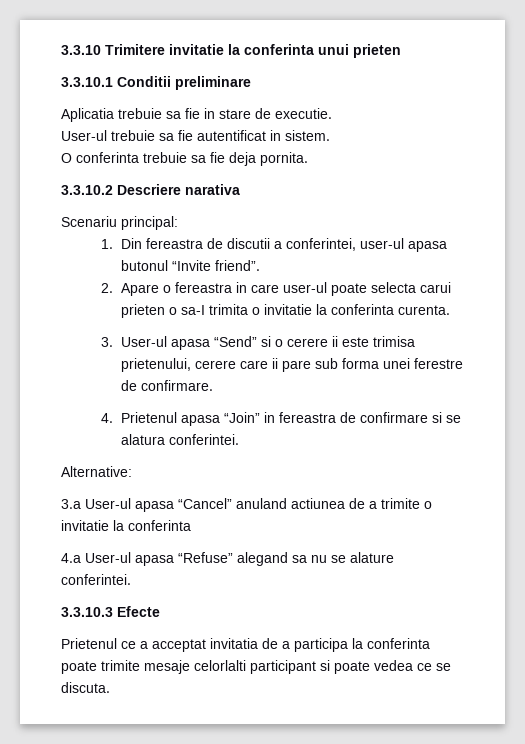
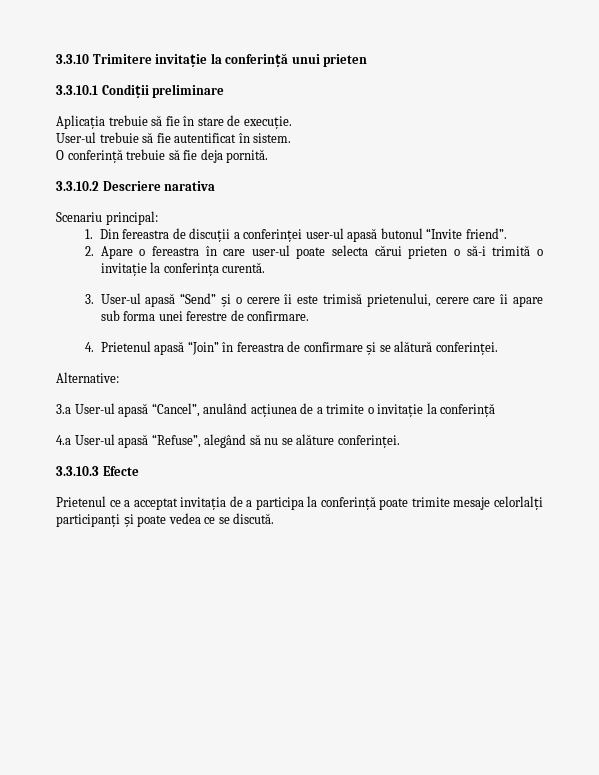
[169,44,314,55] invitatie la conferinta -> [155,53,289,67] invitație la conferință
[117,76,171,87] Conditii -> [101,84,149,98] Condiții
[61,108,215,122] Aplicatia trebuie sa fie in -> [56,115,195,129] Aplicația trebuie să fie în
[275,108,332,119] executie. -> [243,116,292,129] execuție.
[159,133,174,141] sa -> [142,132,154,143] să
[270,130,281,141] in -> [238,133,250,143] în
[76,152,206,163] conferinta trebuie sa -> [67,149,180,163] conferință trebuie să
[260,152,308,166] pornita. -> [226,149,269,163] pornită.
[226,238,447,252] discutii a conferintei, user-ul apasa -> [189,228,378,242] discuții a conferinței user-ul apasă
[235,282,247,293] in -> [205,246,217,256] în
[419,282,451,293] carui -> [374,245,402,256] cărui
[180,304,450,315] [100,336,415,350] sa-I trimita o invitatie la conferinta curenta. // 3. User-ul apasa “Send” si o cerere ii este trimisa -> [466,245,543,256] [100,262,266,276] [85,293,362,307] să-i trimită o invitație la conferința curentă. // 3. User-ul apasă “Send” și o cerere îi este trimisă
[271,358,311,372] ii pare -> [500,294,543,307] îi apare
[180,412,461,426] [120,434,239,445] apasa “Join” in fereastra de confirmare si se alatura conferintei. -> [154,341,498,355] apasă “Join” în fereastra de confirmare și se alătură conferinței.
[135,498,345,512] apasa “Cancel” anuland actiunea -> [118,403,297,417] apasă “Cancel”, anulând acțiunea
[61,520,191,531] invitatie la conferinta -> [377,403,496,417] invitație la conferință
[135,552,394,566] [61,574,131,585] apasa “Refuse” alegand sa nu se alature conferintei. -> [118,434,400,448] apasă “Refuse”, alegând să nu se alăture conferinței.
[210,638,258,649] invitatia -> [180,497,227,510] invitația
[367,638,430,649] conferinta -> [320,496,376,510] conferință
[194,660,330,674] celorlalti participant si -> [494,496,543,510] [56,514,134,527] celorlalți participanți și
[61,682,110,693] discuta. -> [233,513,275,524] discută.

